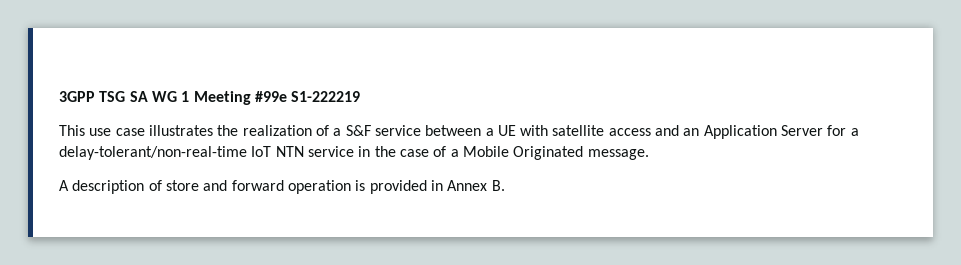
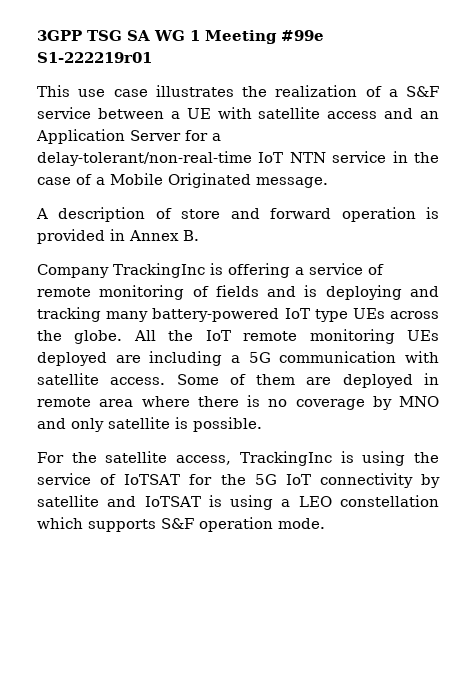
[291,91,361,102] S1-222219 -> [37,52,152,63] S1-222219r01
(505, 185) none -> [37,263,384,278] [37,285,439,300] [37,307,440,322] [37,329,439,344] [37,351,439,366] [37,373,439,388] [37,395,439,410] [37,417,262,432] [37,451,440,466] [37,473,440,488] [37,495,439,510] [37,517,325,532] // Company TrackingInc is offering a service of remote monitoring of fields and is deploying and tracking many battery-powered IoT type UEs across the globe. All the IoT remote monitoring UEs deployed are including a 5G communication with satellite access. Some of them are deployed in remote area where there is no coverage by MNO and only satellite is possible. // For the satellite access, TrackingInc is using the service of IoTSAT for the 5G IoT connectivity by satellite and IoTSAT is using a LEO constellation which supports S&F operation mode.

